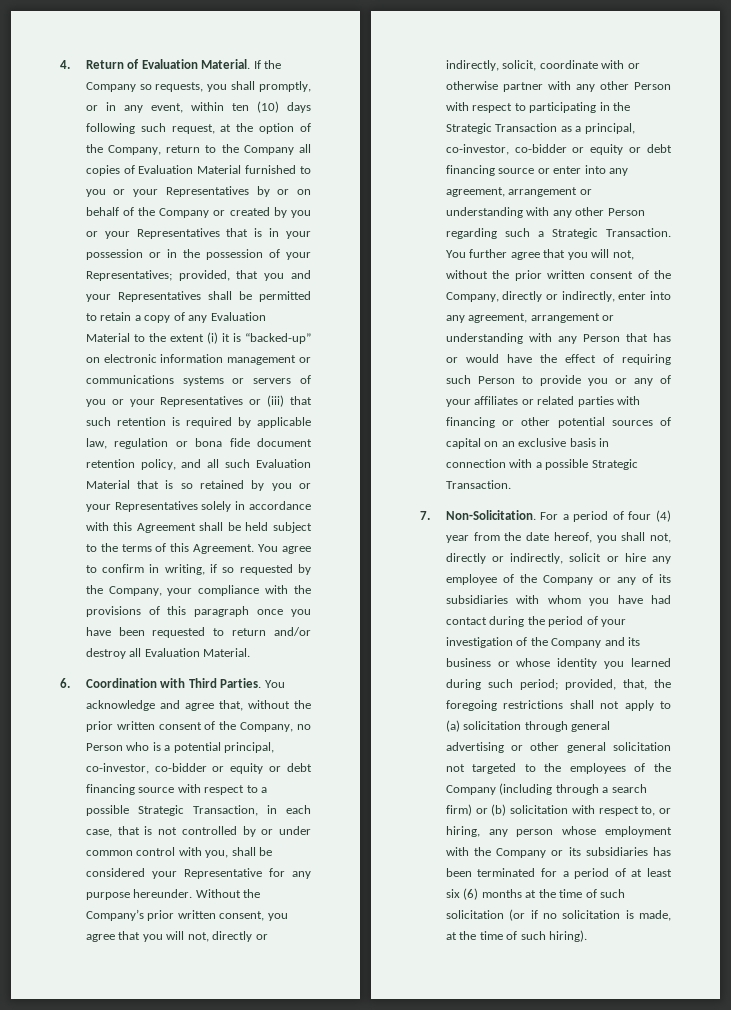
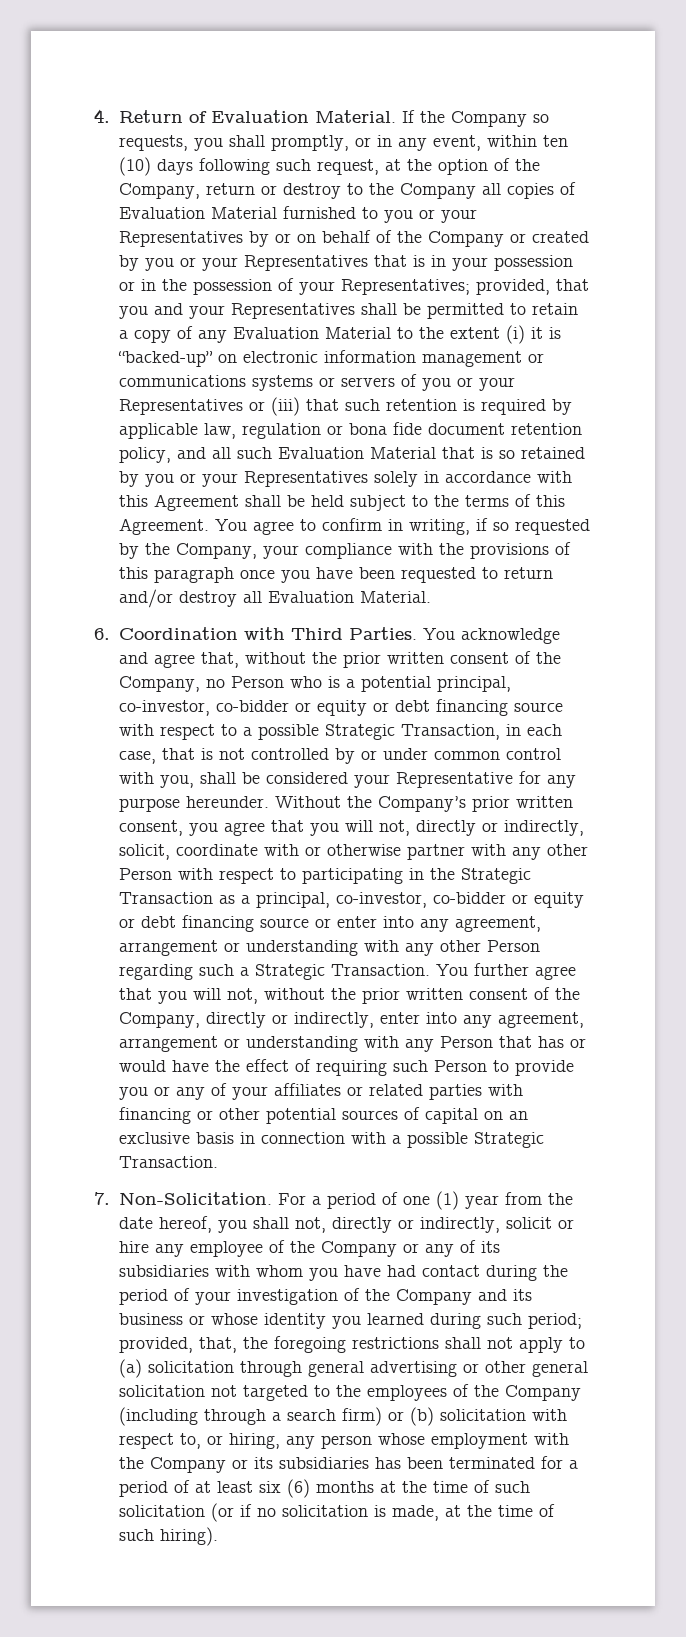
(201, 149) none -> [260,183,341,199] or destroy
[628,510,671,522] four (4) -> [402,1191,459,1210] one (1)

